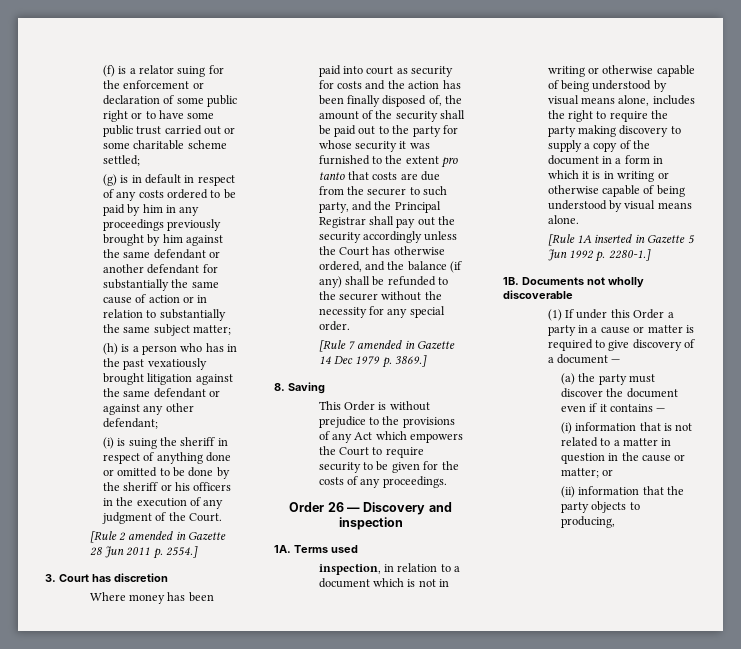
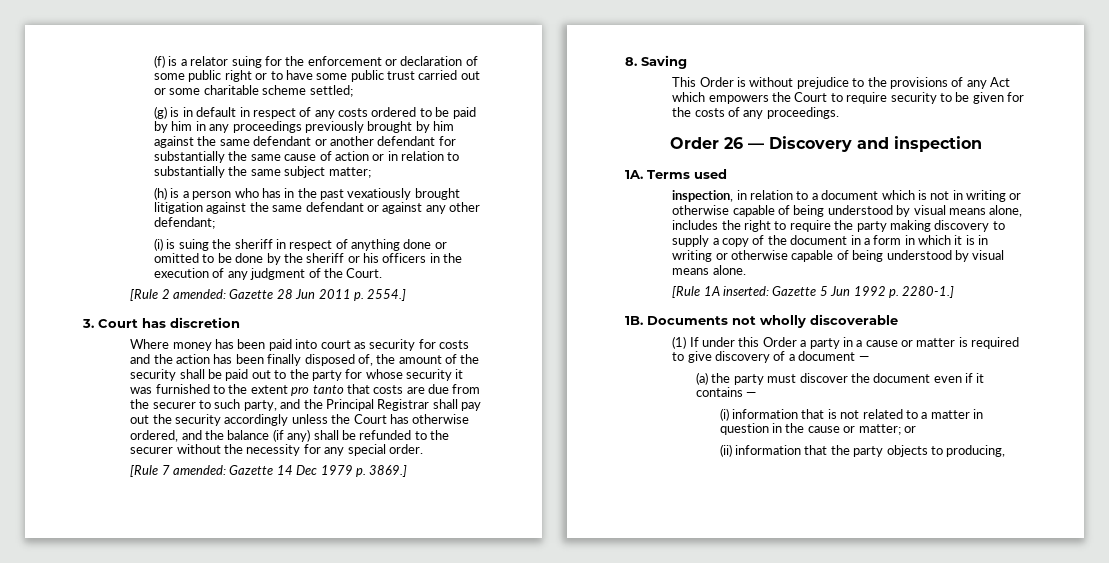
[128,531,186,540] amended in -> [173,289,227,299] amended:
[357,340,415,349] amended in -> [173,465,227,475] amended:
[594,234,645,243] inserted in -> [723,286,770,296] inserted:

